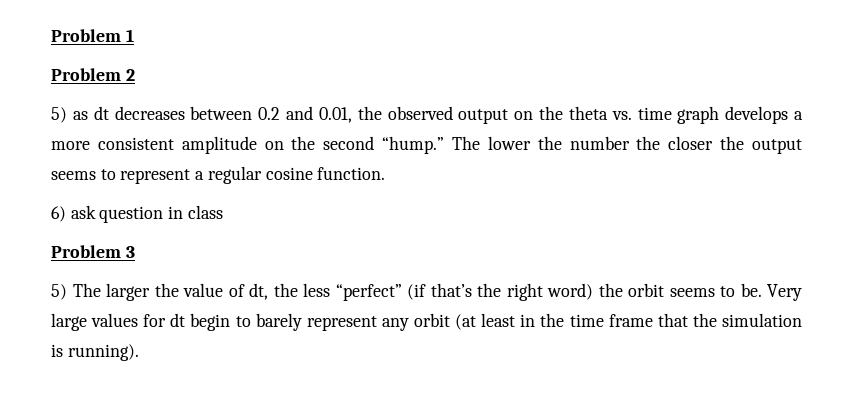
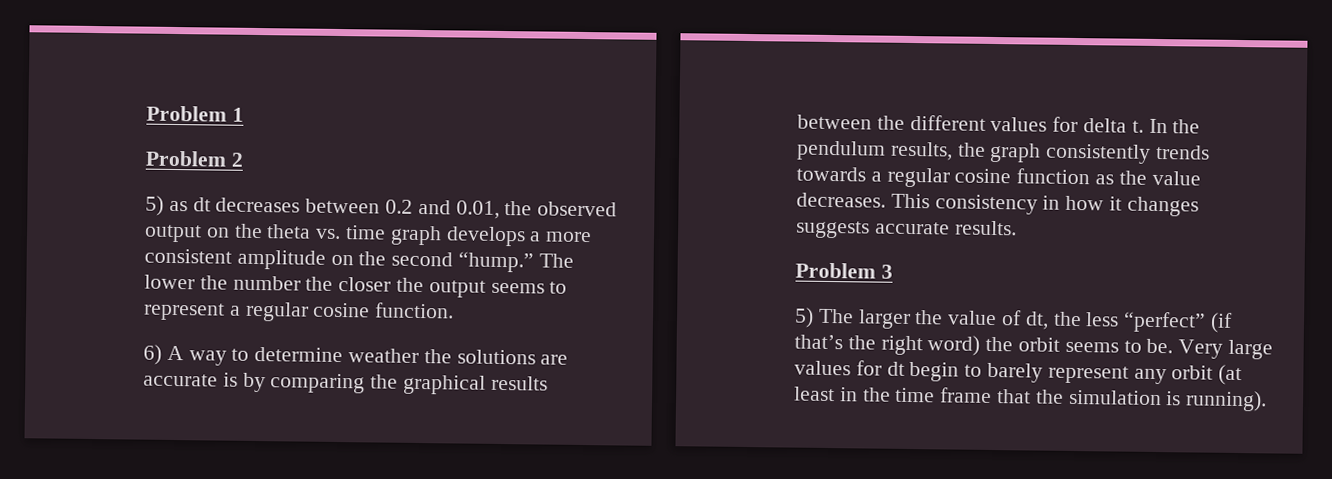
[70,205,223,223] ask question in class -> [166,345,569,366] [143,372,548,395] [797,114,1201,134] [796,140,1211,164] [796,166,1201,188] [796,192,1199,217] [796,220,1017,239] A way to determine weather the solutions are accurate is by comparing the graphical results between the different values for delta t. In the pendulum results, the graph consistently trends towards a regular cosine function as the value decreases. This consistency in how it changes suggests accurate results.

